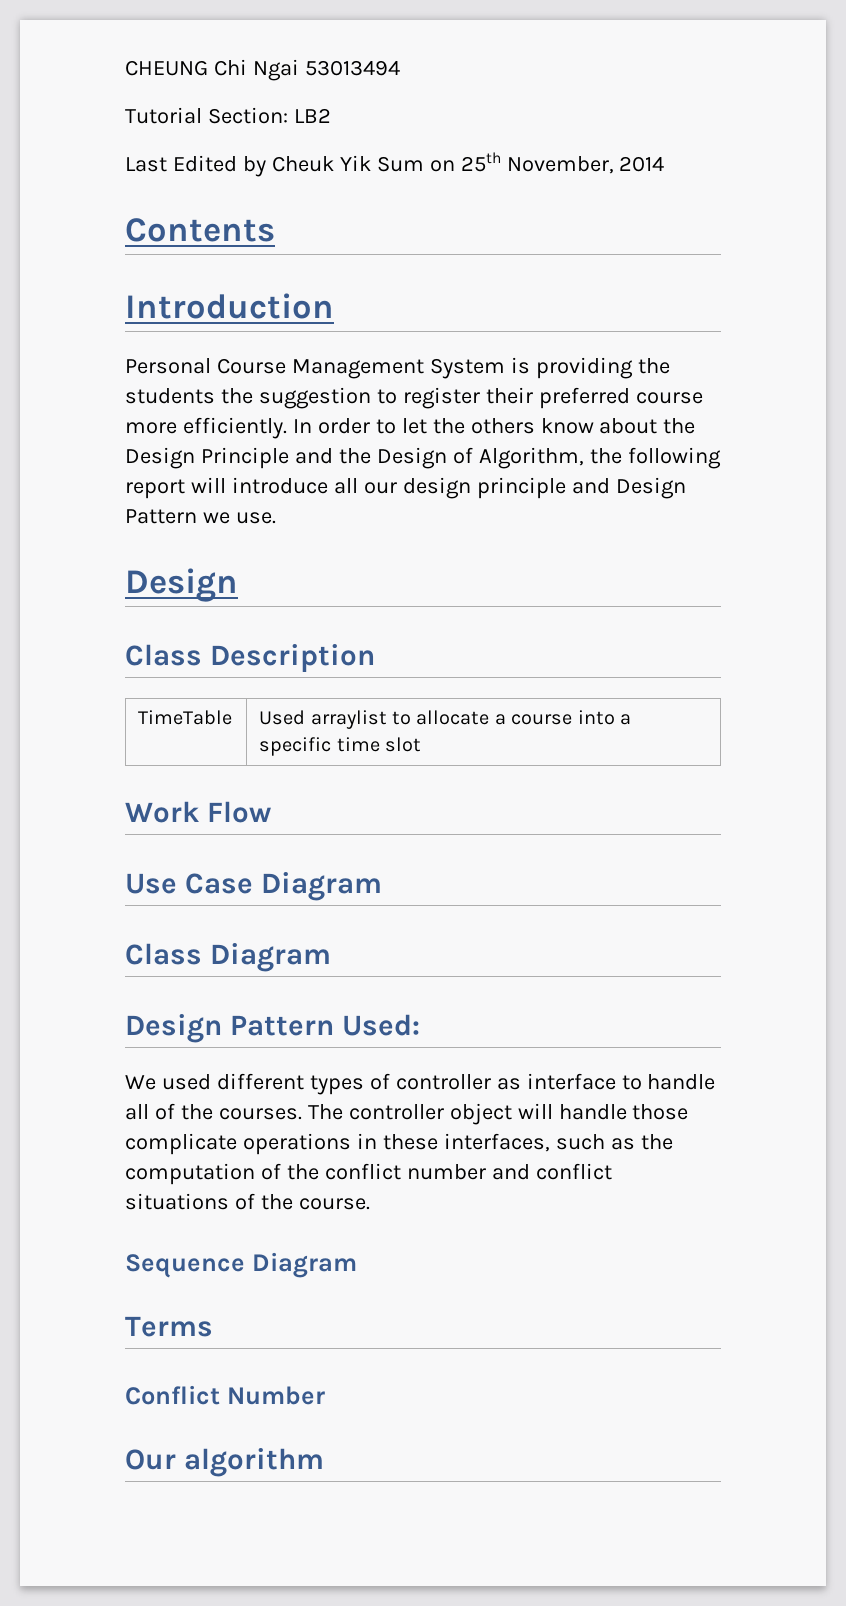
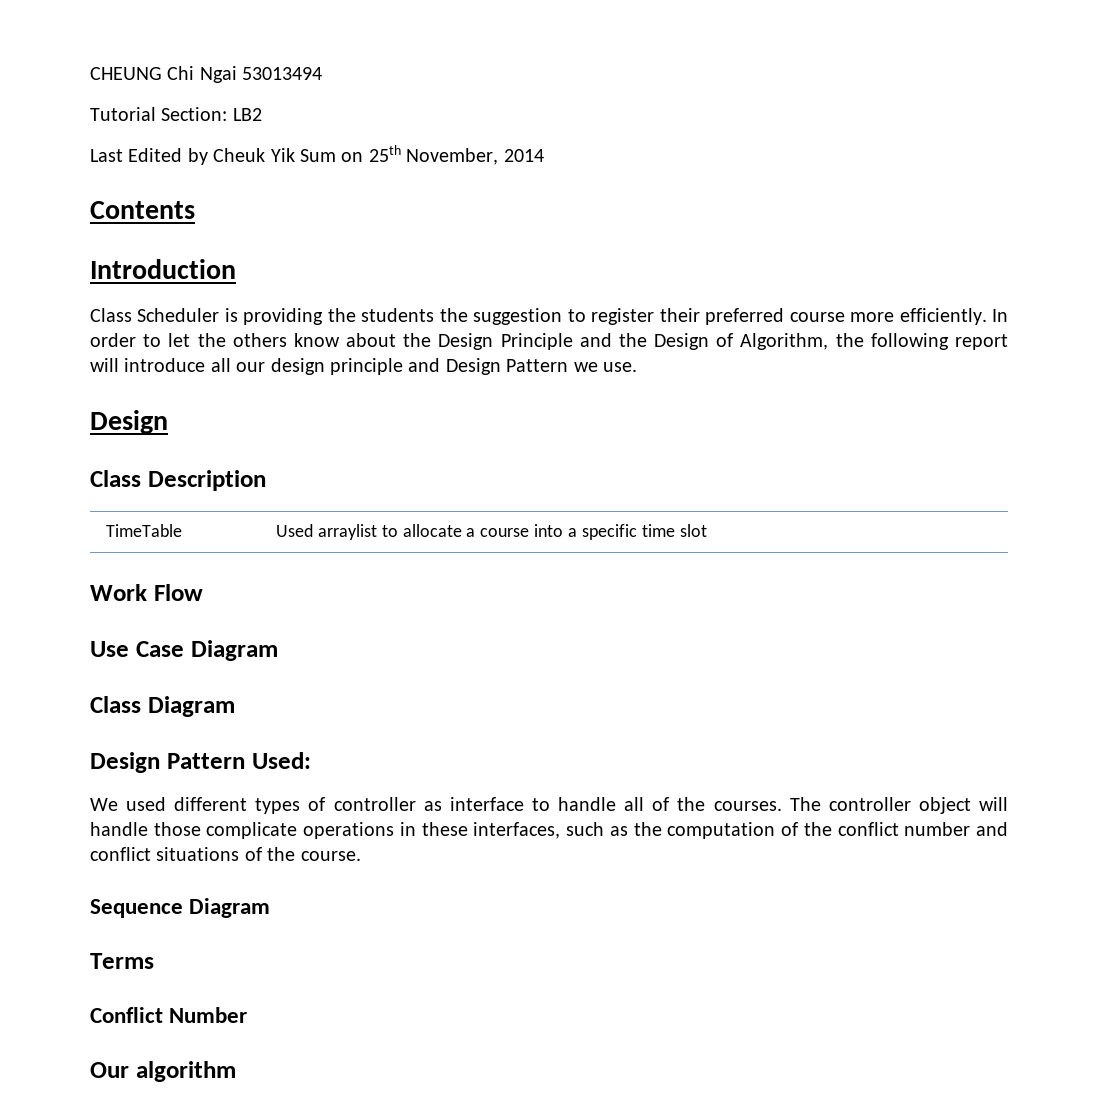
[125,358,505,379] Personal Course Management System -> [90,308,220,322] Class Scheduler

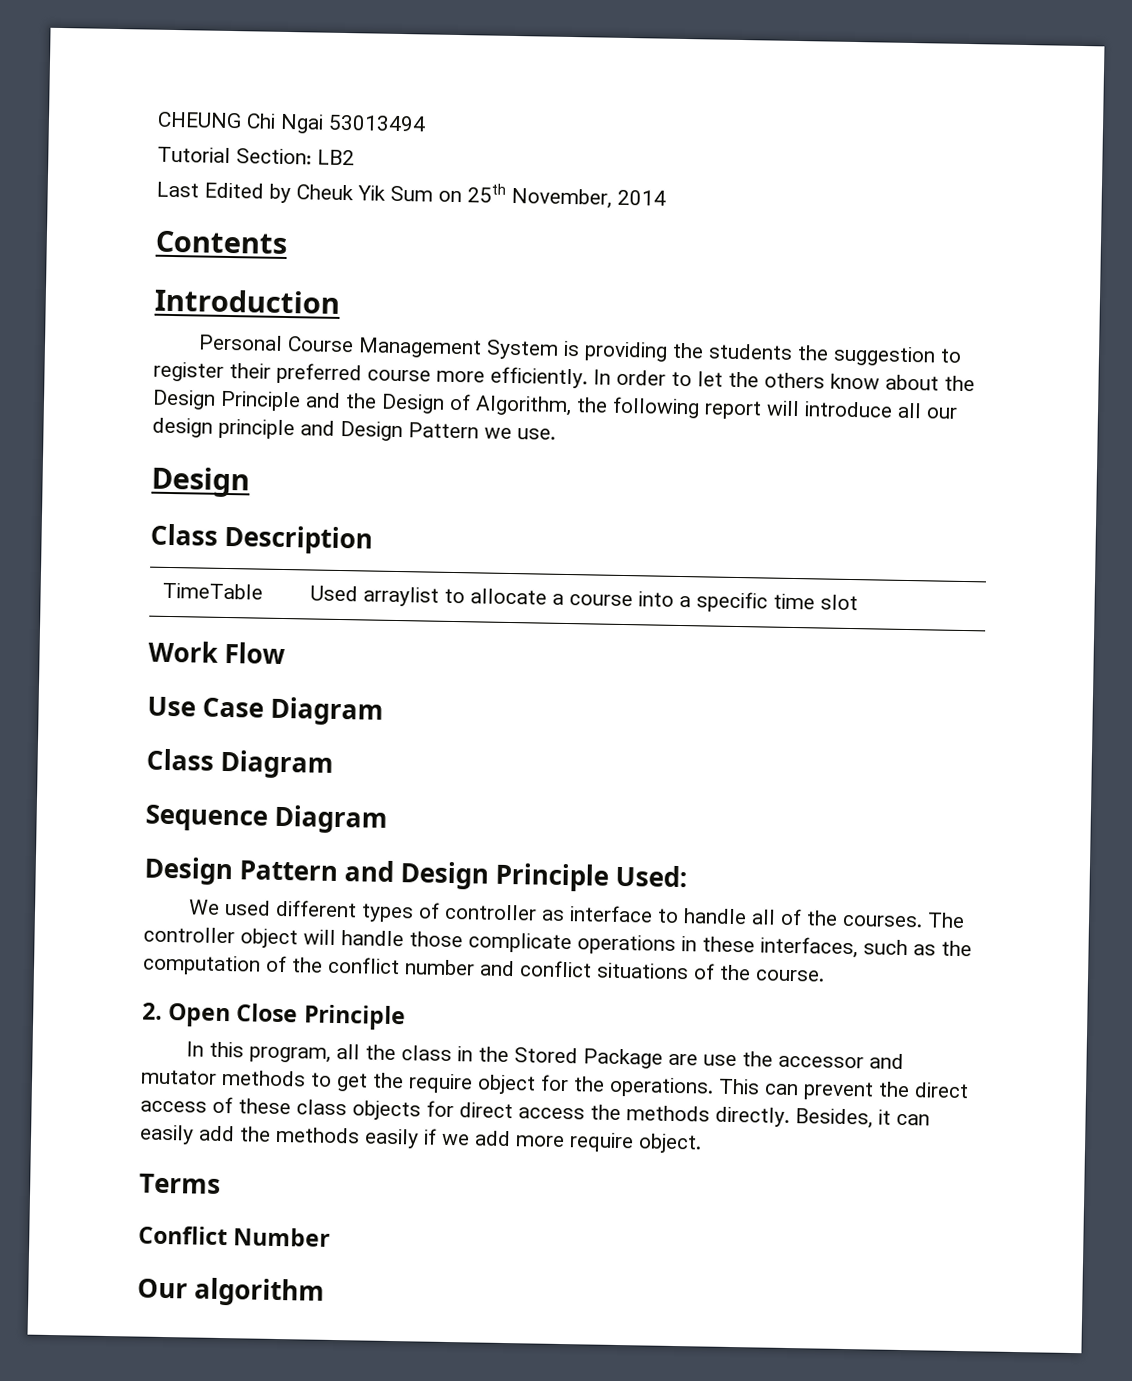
[90,308,220,322] Class Scheduler -> [198,334,560,360] Personal Course Management System
[90,752,245,773] // Design Pattern -> [145,804,389,834] [144,856,610,892] // Sequence Diagram // Design Pattern and Design Principle
[90,898,271,918] Sequence Diagram -> [142,1002,406,1031] [186,1041,905,1070] [141,1069,969,1101] [140,1096,930,1129] [139,1124,702,1154] 2. Open Close Principle // In this program, all the class in the Stored Package are use the accessor and mutator methods to get the require object for the operations. This can prevent the direct access of these class objects for direct access the methods directly. Besides, it can easily add the methods easily if we add more require object.

